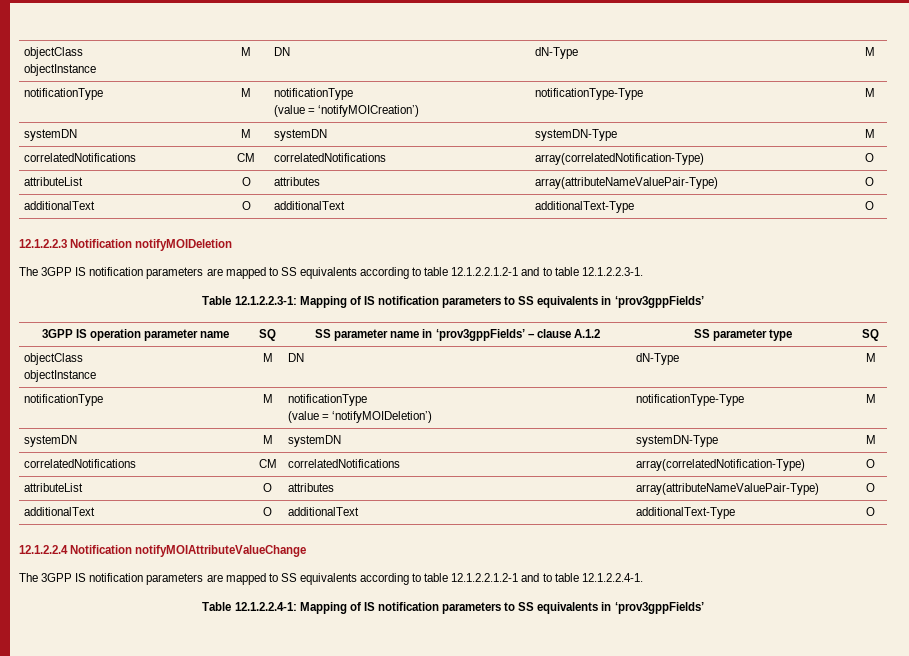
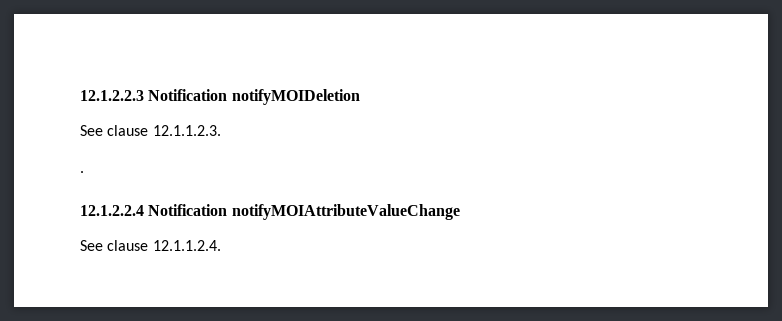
[23,47,83,59] [23,64,96,76] [241,47,251,56] [273,47,290,56] [534,47,578,59] [864,47,875,56] [23,88,103,100] [241,88,251,97] [273,88,353,100] [273,105,419,117] [534,88,643,100] [864,88,875,97] [23,129,77,141] [241,129,251,138] [273,129,327,141] [534,129,617,141] [864,129,875,138] [23,153,136,162] [237,153,255,162] [273,153,386,162] [534,153,704,165] [865,153,874,162] [23,177,83,186] [241,177,251,186] [273,177,320,186] [534,177,718,189] [865,177,874,186] [23,201,95,210] [241,201,251,210] [273,201,345,210] [534,201,634,213] [865,201,874,210] [19,239,233,251] [19,267,643,279] [202,296,704,308] [41,329,230,341] [259,329,276,341] [315,329,600,341] [693,329,793,341] [862,329,879,341] [23,353,83,365] [23,370,96,382] [262,353,273,362] [287,353,304,362] [635,353,679,365] [865,353,876,362] [23,394,103,406] [262,394,273,403] [287,394,367,406] [287,411,432,423] [635,394,744,406] [865,394,876,403] [23,435,77,447] [262,435,273,444] [287,435,341,447] [635,435,718,447] [865,435,876,444] [23,459,136,468] [258,459,277,468] [287,459,400,468] [635,459,805,471] [866,459,875,468] [23,483,83,492] [263,483,272,492] [287,483,334,492] [635,483,819,495] [866,483,875,492] [23,507,95,516] [263,507,272,516] [287,507,359,516] [635,507,735,519] [866,507,875,516] [19,545,307,557] [19,573,643,585] [202,602,704,614] objectClass // objectInstance | M | DN | dN-Type | M // notificationType | M | notificationType // (value = ‘notifyMOICreation’) | notificationType-Type | M // systemDN | M | systemDN | systemDN-Type | M // correlatedNotifications | CM | correlatedNotifications | array(correlatedNotification-Type) | O // attributeList | O | attributes | array(attributeNameValuePair-Type) | O // additionalText | O | additionalText | additionalText-Type | O // 12.1.2.2.3 Notification notifyMOIDeletion // The 3GPP IS notification parameters are mapped to SS equivalents according to table 12.1.2.2.1.2-1 and to table 12.1.2.2.3-1. // Table 12.1.2.2.3-1: Mapping of IS notification parameters to SS equivalents in ‘prov3gppFields’ // 3GPP IS operation parameter name | SQ | SS parameter name in ‘prov3gppFields’ – clause A.1.2 | SS parameter type | SQ // objectClass // objectInstance | M | DN | dN-Type | M // notificationType | M | notificationType // (value = ‘notifyMOIDeletion’) | notificationType-Type | M // systemDN | M | systemDN | systemDN-Type | M // correlatedNotifications | CM | correlatedNotifications | array(correlatedNotification-Type) | O // attributeList | O | attributes | array(attributeNameValuePair-Type) | O // additionalText | O | additionalText | additionalText-Type | O // 12.1.2.2.4 Notification notifyMOIAttributeValueChange // The 3GPP IS notification parameters are mapped to SS equivalents according to table 12.1.2.2.1.2-1 and to table 12.1.2.2.4-1. // Table 12.1.2.2.4-1: Mapping of IS notification parameters to SS equivalents in ‘prov3gppFields’ -> [80,89,360,105] [80,125,221,136] [80,171,84,173] [80,204,460,220] [80,240,221,251] 12.1.2.2.3 Notification notifyMOIDeletion // See clause 12.1.1.2.3. // . // 12.1.2.2.4 Notification notifyMOIAttributeValueChange // See clause 12.1.1.2.4.

